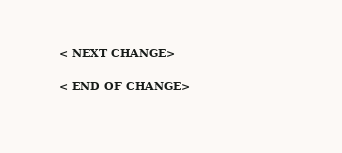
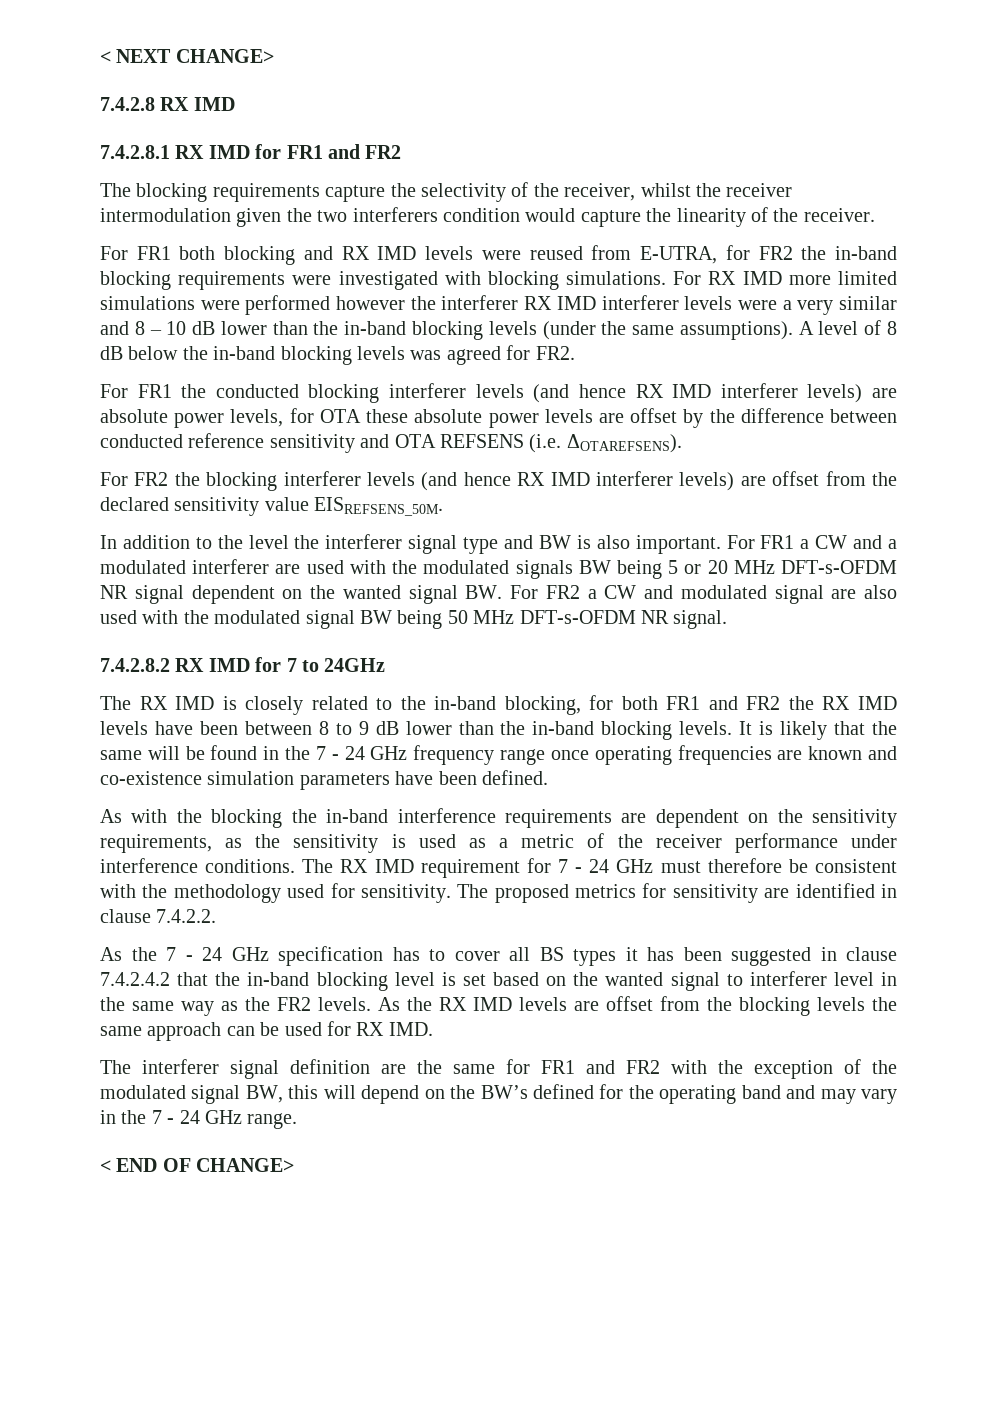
(175, 53) none -> [100,97,235,111] [100,144,402,159] [100,182,793,202] [100,207,875,227] [100,245,898,265] [100,271,897,290] [100,295,898,315] [100,320,898,340] [100,345,575,365] [100,383,898,403] [100,408,897,428] [100,433,682,453] [100,471,897,491] [100,497,444,516] [100,534,898,554] [100,559,897,579] [100,585,897,604] [100,610,728,629] [100,657,386,672] [100,695,897,715] [100,721,898,740] [100,745,898,765] [100,770,548,790] [100,808,897,828] [100,833,897,853] [100,858,897,878] [100,883,897,903] [100,909,217,923] [100,946,897,966] [100,971,897,991] [100,996,897,1016] [100,1021,433,1041] [100,1059,897,1079] [100,1084,897,1104] [100,1110,298,1129] // 7.4.2.8 RX IMD // 7.4.2.8.1 RX IMD for FR1 and FR2 // The blocking requirements capture the selectivity of the receiver, whilst the receiver intermodulation given the two interferers condition would capture the linearity of the receiver. // For FR1 both blocking and RX IMD levels were reused from E-UTRA, for FR2 the in-band blocking requirements were investigated with blocking simulations. For RX IMD more limited simulations were performed however the interferer RX IMD interferer levels were a very similar and 8 – 10 dB lower than the in-band blocking levels (under the same assumptions). A level of 8 dB below the in-band blocking levels was agreed for FR2. // For FR1 the conducted blocking interferer levels (and hence RX IMD interferer levels) are absolute power levels, for OTA these absolute power levels are offset by the difference between conducted reference sensitivity and OTA REFSENS (i.e. ΔOTAREFSENS). // For FR2 the blocking interferer levels (and hence RX IMD interferer levels) are offset from the declared sensitivity value EISREFSENS_50M. // In addition to the level the interferer signal type and BW is also important. For FR1 a CW and a modulated interferer are used with the modulated signals BW being 5 or 20 MHz DFT-s-OFDM NR signal dependent on the wanted signal BW. For FR2 a CW and modulated signal are also used with the modulated signal BW being 50 MHz DFT-s-OFDM NR signal. // 7.4.2.8.2 RX IMD for 7 to 24GHz // The RX IMD is closely related to the in-band blocking, for both FR1 and FR2 the RX IMD levels have been between 8 to 9 dB lower than the in-band blocking levels. It is likely that the same will be found in the 7 - 24 GHz frequency range once operating frequencies are known and co-existence simulation parameters have been defined. // As with the blocking the in-band interference requirements are dependent on the sensitivity requirements, as the sensitivity is used as a metric of the receiver performance under interference conditions. The RX IMD requirement for 7 - 24 GHz must therefore be consistent with the methodology used for sensitivity. The proposed metrics for sensitivity are identified in clause 7.4.2.2. // As the 7 - 24 GHz specification has to cover all BS types it has been suggested in clause 7.4.2.4.2 that the in-band blocking level is set based on the wanted signal to interferer level in the same way as the FR2 levels. As the RX IMD levels are offset from the blocking levels the same approach can be used for RX IMD. // The interferer signal definition are the same for FR1 and FR2 with the exception of the modulated signal BW, this will depend on the BW’s defined for the operating band and may vary in the 7 - 24 GHz range.

